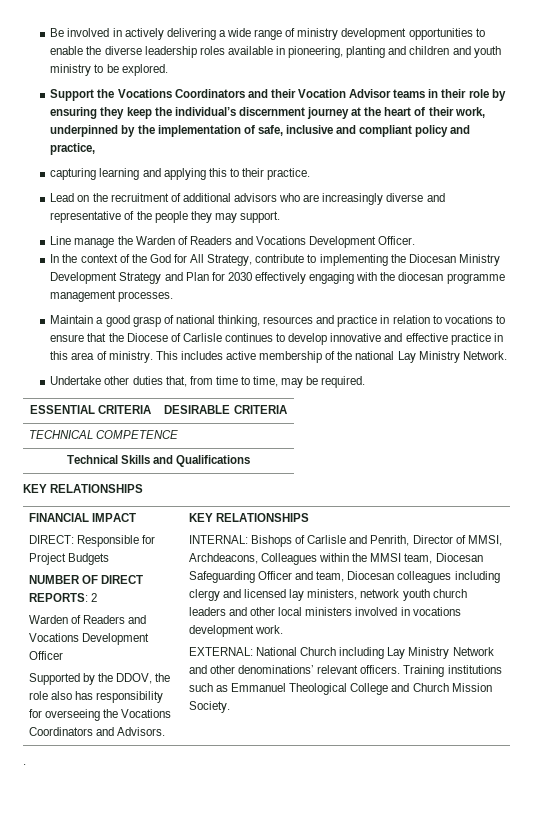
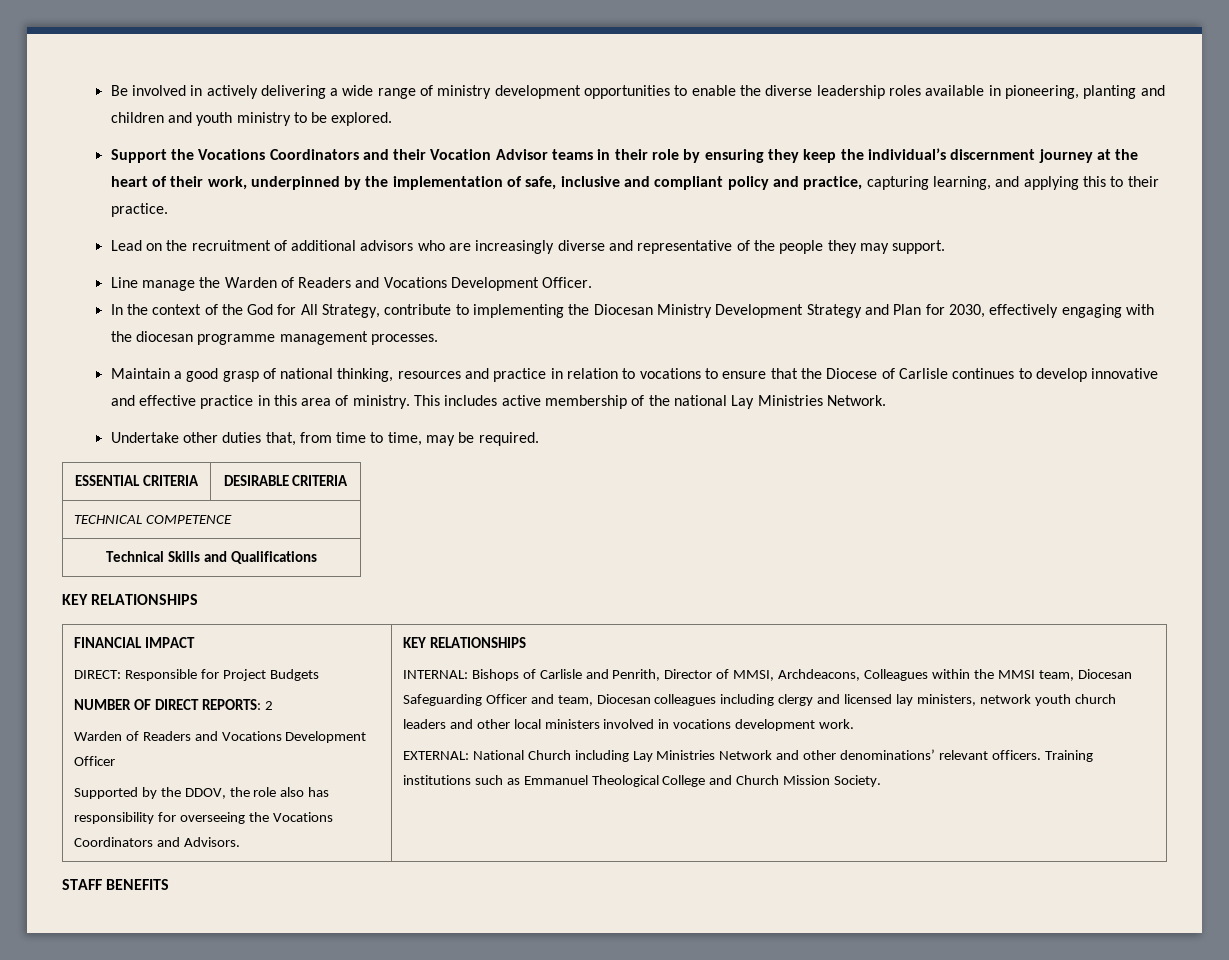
[50,168,140,180] // capturing learning -> [866,176,991,190] capturing learning,
[227,272,252,281] 2030 -> [948,304,985,318] 2030,
[418,351,460,363] Ministry -> [757,395,823,406] Ministries
[408,647,450,659] Ministry -> [656,750,716,760] Ministries
[23,764,26,765] . -> [62,879,170,890] STAFF BENEFITS

